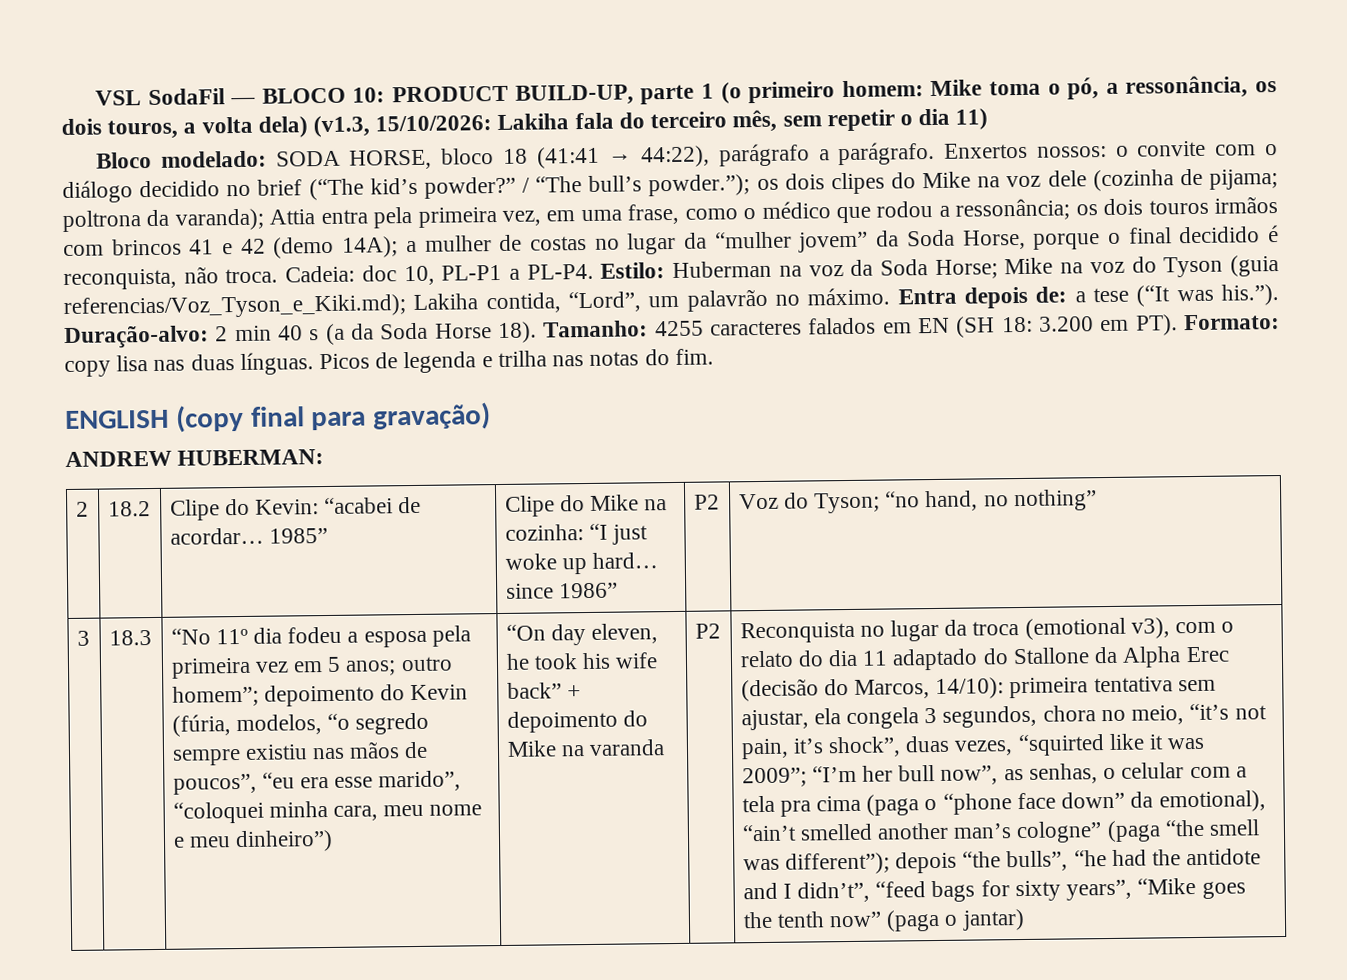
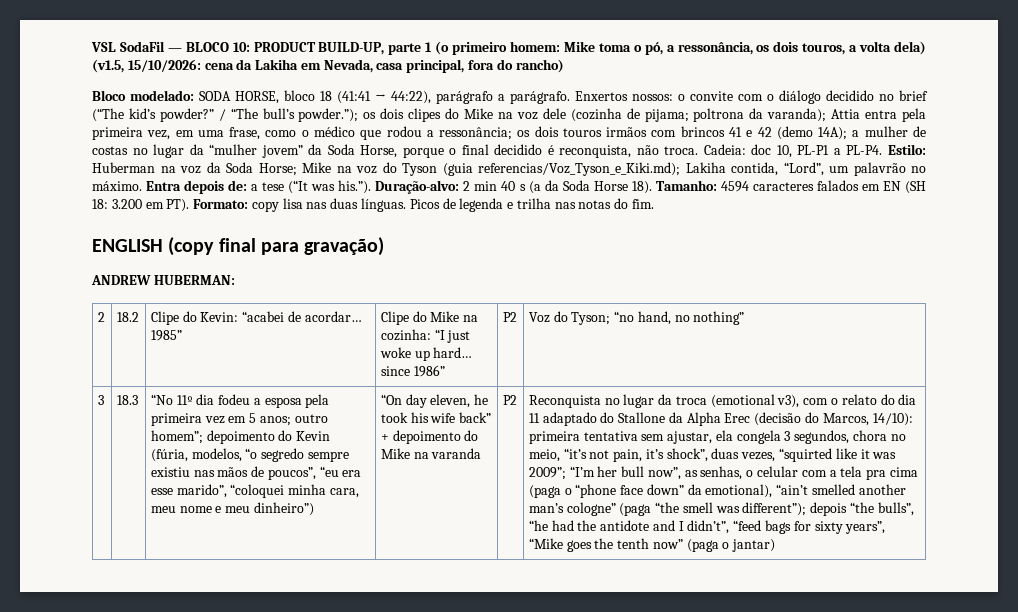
[313,108,989,138] (v1.3, 15/10/2026: Lakiha fala do terceiro mês, sem repetir o dia 11) -> [92,59,564,73] (v1.5, 15/10/2026: cena da Lakiha em Nevada, casa principal, fora do rancho)
[654,320,704,337] 4255 -> [720,181,749,192] 4594

